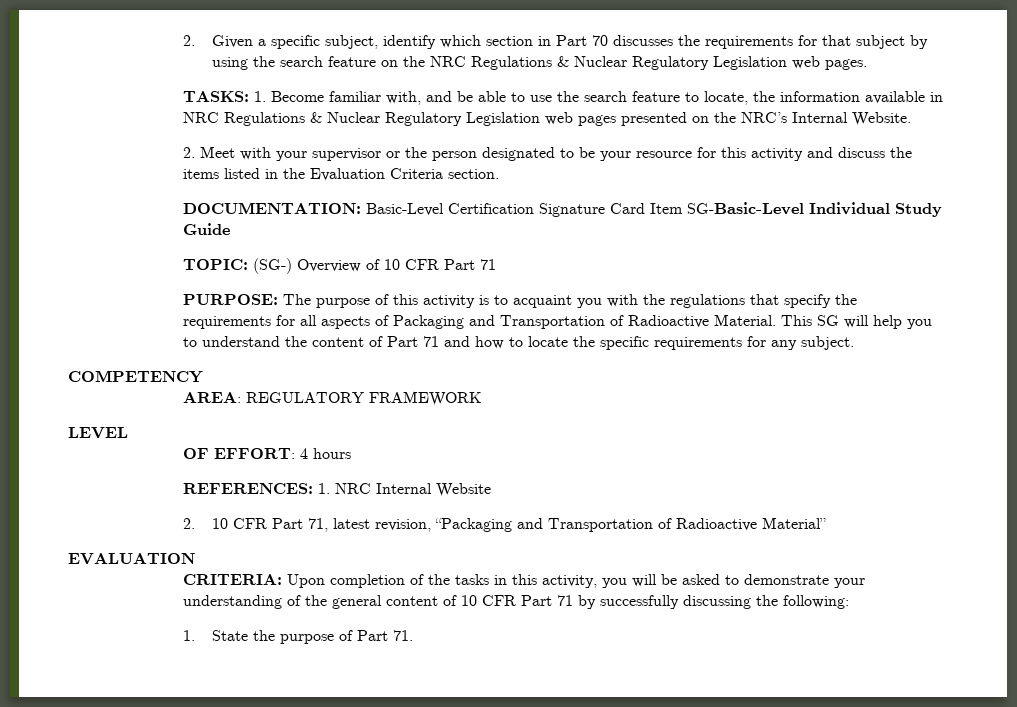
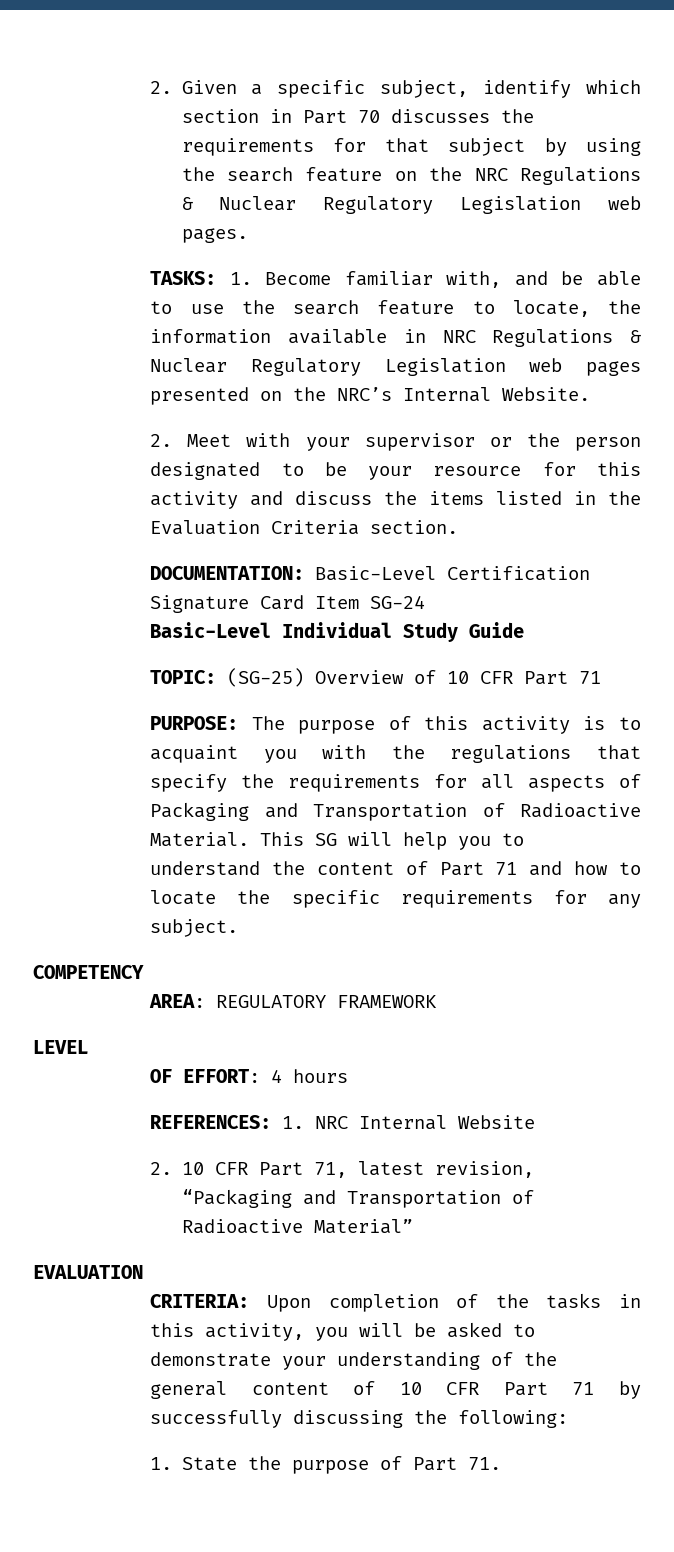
[687,202,805,215] SG-Basic-Level -> [370,595,426,609] [150,622,271,638] SG-24 // Basic-Level
[253,258,293,274] (SG-) -> [227,668,305,687] (SG-25)

